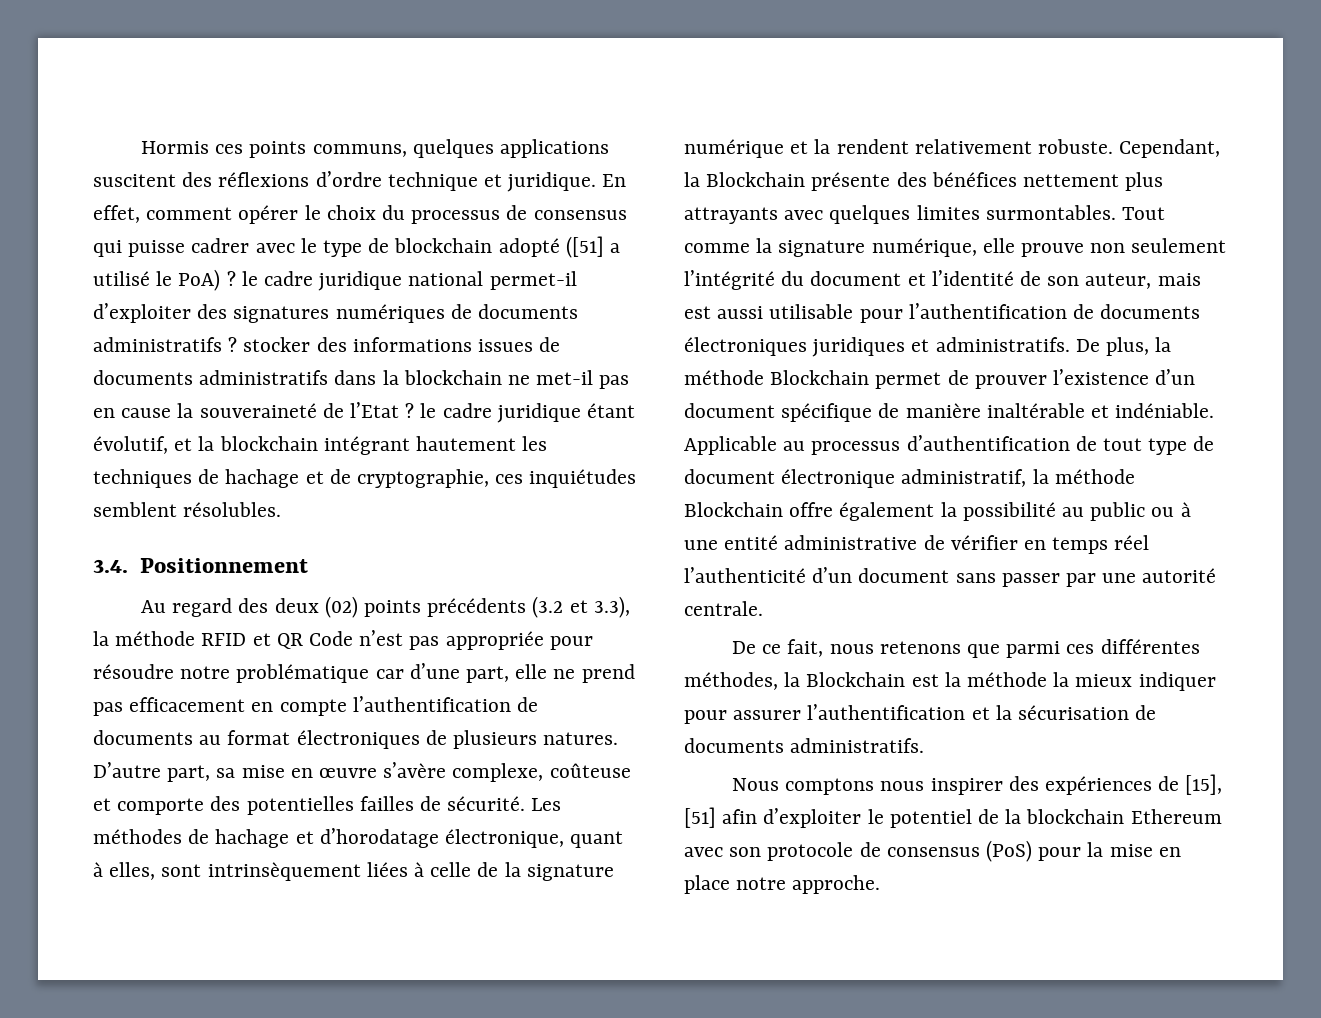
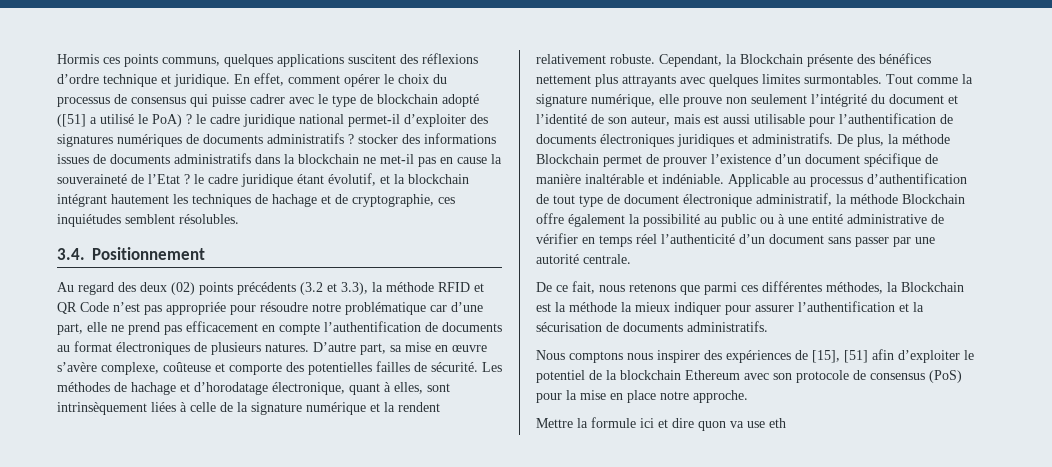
(881, 884) none -> [536,417,786,431] // Mettre la formule ici et dire quon va use eth

